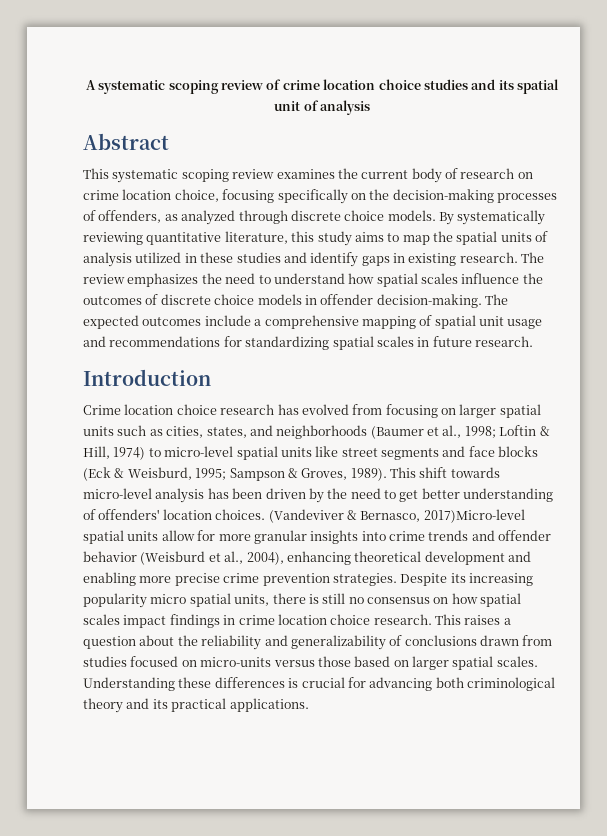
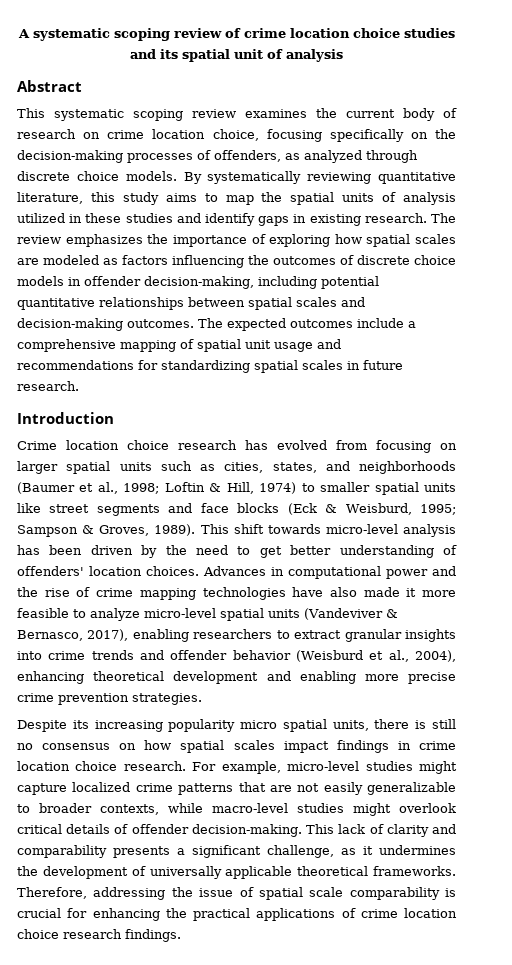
[225,273,520,287] need to understand how spatial scales influence -> [172,234,456,247] [17,255,244,268] importance of exploring how spatial scales are modeled as factors influencing
[376,294,482,308] decision-making. -> [144,276,379,289] [17,297,365,310] [17,318,194,331] decision-making, including potential quantitative relationships between spatial scales and decision-making outcomes.
[164,446,234,457] micro-level -> [320,482,371,492] smaller
[268,509,525,523] [83,530,251,544] (Vandeviver & Bernasco, 2017)Micro-level spatial units allow for more -> [203,566,456,579] [17,587,456,600] [17,608,398,621] [17,629,342,642] Advances in computational power and the rise of crime mapping technologies have also made it more feasible to analyze micro-level spatial units (Vandeviver & Bernasco, 2017), enabling researchers to extract
(397, 579) none -> (202, 699) //
[435,614,511,625] [83,635,553,650] [83,656,538,670] [83,677,555,691] [83,698,309,713] This raises a question about the reliability and generalizability of conclusions drawn from studies focused on micro-units versus those based on larger spatial scales. Understanding these differences is crucial for advancing both criminological theory and its practical applications. -> [192,761,457,774] [17,782,456,795] [17,803,456,816] [17,824,457,837] [17,845,456,858] [17,866,456,879] [17,887,456,900] [17,908,457,921] [17,929,181,942] For example, micro-level studies might capture localized crime patterns that are not easily generalizable to broader contexts, while macro-level studies might overlook critical details of offender decision-making. This lack of clarity and comparability presents a significant challenge, as it undermines the development of universally applicable theoretical frameworks. Therefore, addressing the issue of spatial scale comparability is crucial for enhancing the practical applications of crime location choice research findings.

